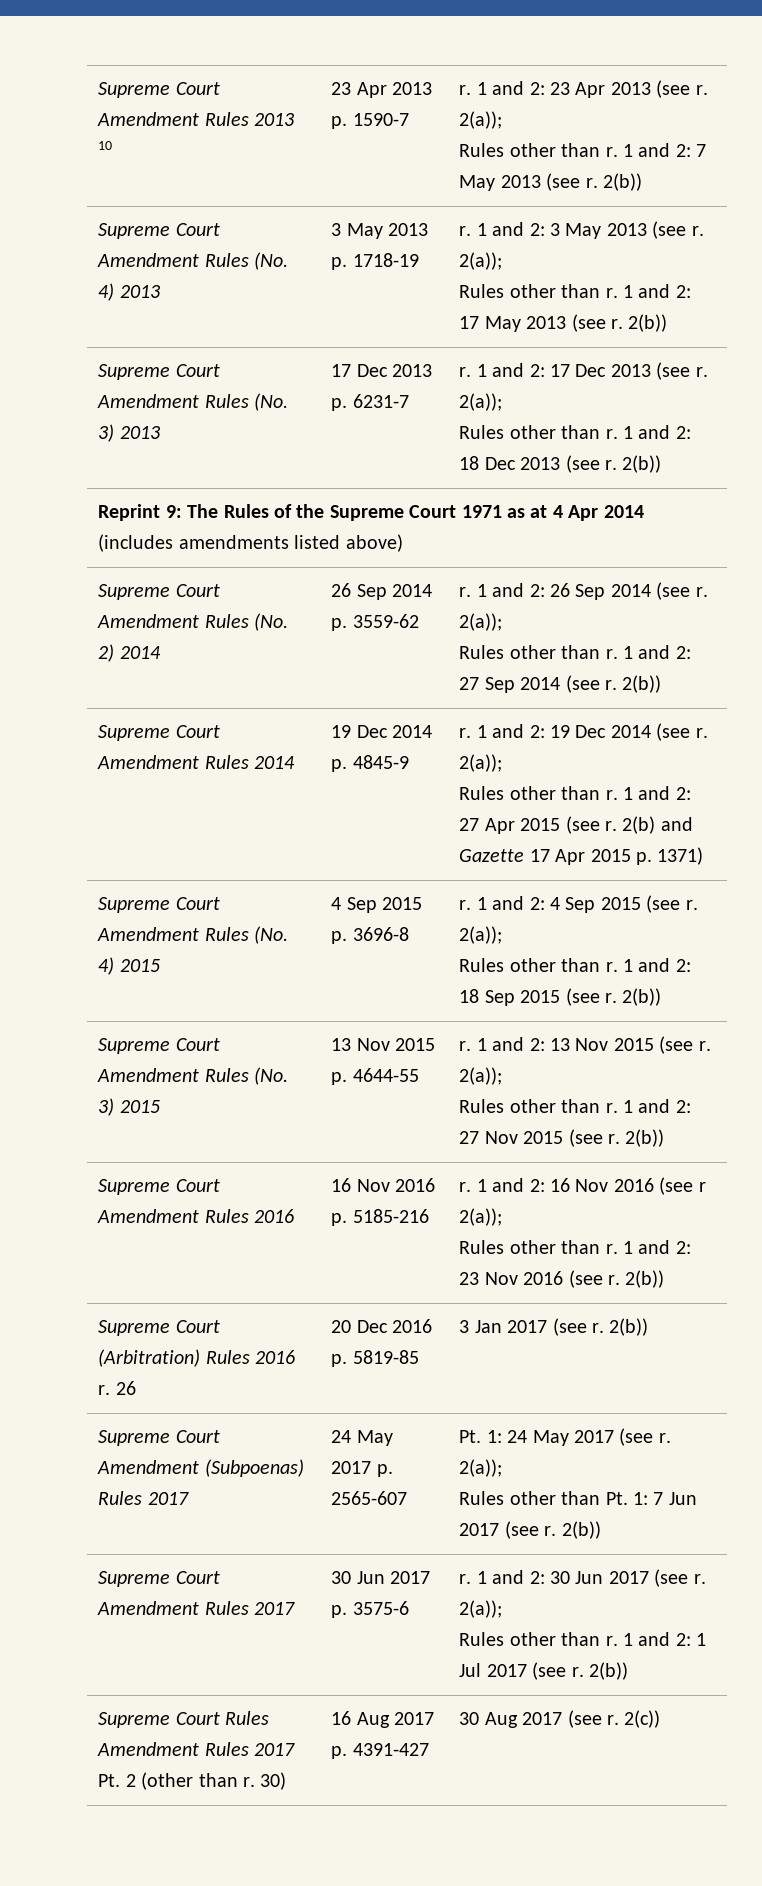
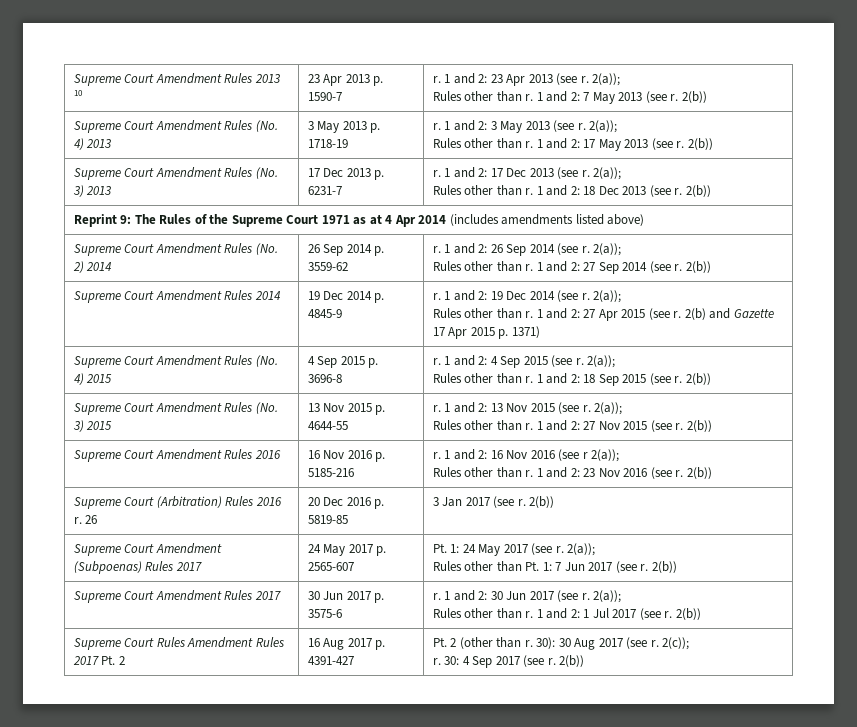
[141,1772,287,1790] (other than r. 30) -> (125, 660) none
(429, 1749) none -> [432,637,556,649] Pt. 2 (other than r. 30):
[624,1710,661,1728] 2(c)) -> [662,637,690,650] [432,655,585,668] 2(c)); // r. 30: 4 Sep 2017 (see r. 2(b))

